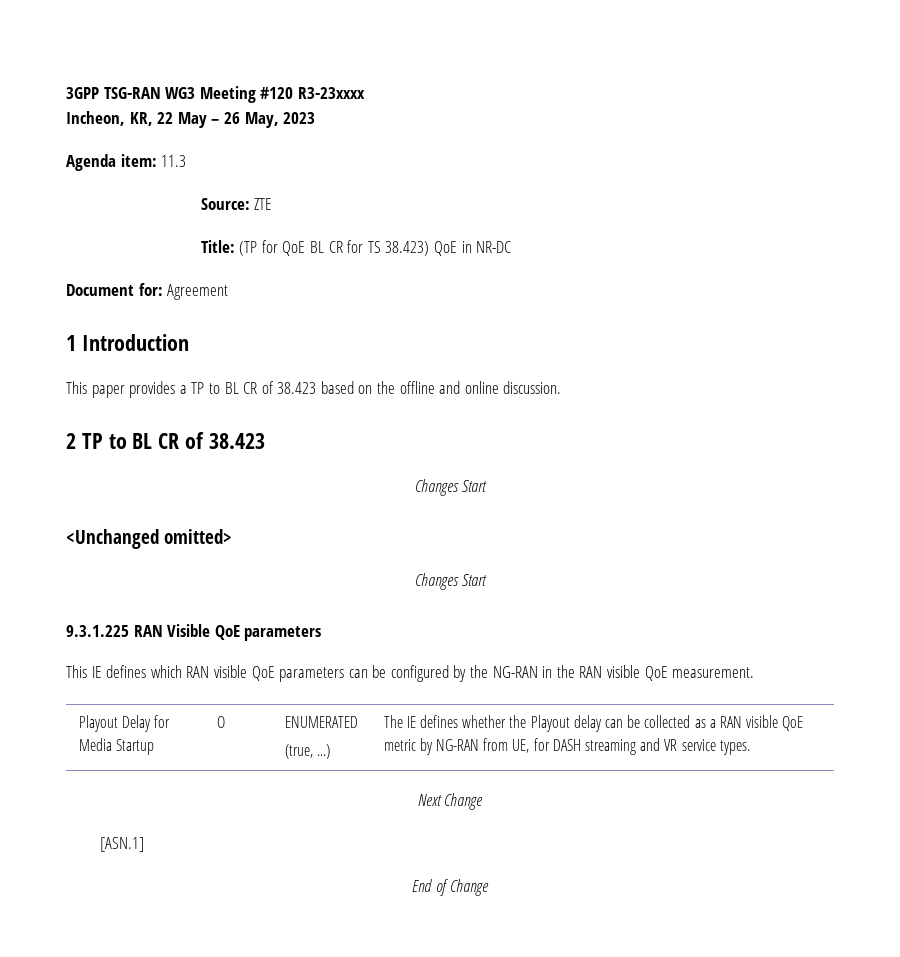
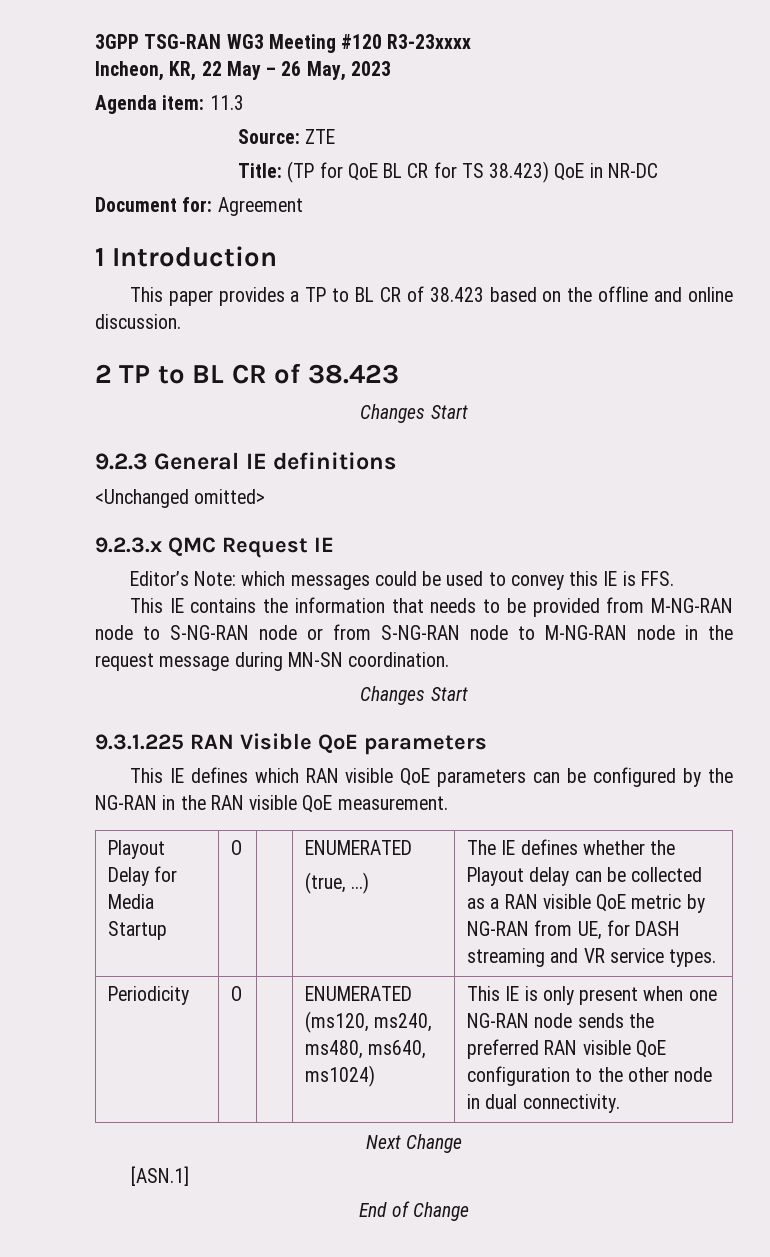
[66,529,232,549] <Unchanged omitted> -> [95,452,397,470] [95,489,266,508] [95,537,334,558] [129,571,675,590] [129,597,733,617] [95,624,733,640] [95,652,450,671] 9.2.3 General IE definitions // <Unchanged omitted> // 9.2.3.x QMC Request IE // Editor’s Note: which messages could be used to convey this IE is FFS. // This IE contains the information that needs to be provided from M-NG-RAN node to S-NG-RAN node or from S-NG-RAN node to M-NG-RAN node in the request message during MN-SN coordination.
(750, 747) none -> [107,986,189,1005] [230,986,242,1001] [304,986,412,1001] [304,1011,433,1033] [304,1040,427,1059] [304,1065,375,1087] [466,986,717,1005] [466,1013,654,1028] [466,1039,666,1059] [466,1066,713,1086] [466,1094,620,1113] // Periodicity | O | | ENUMERATED (ms120, ms240, ms480, ms640, ms1024) | This IE is only present when one NG-RAN node sends the preferred RAN visible QoE configuration to the other node in dual connectivity.

